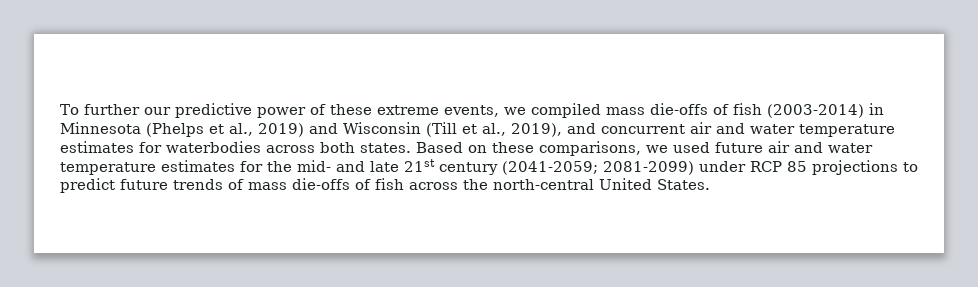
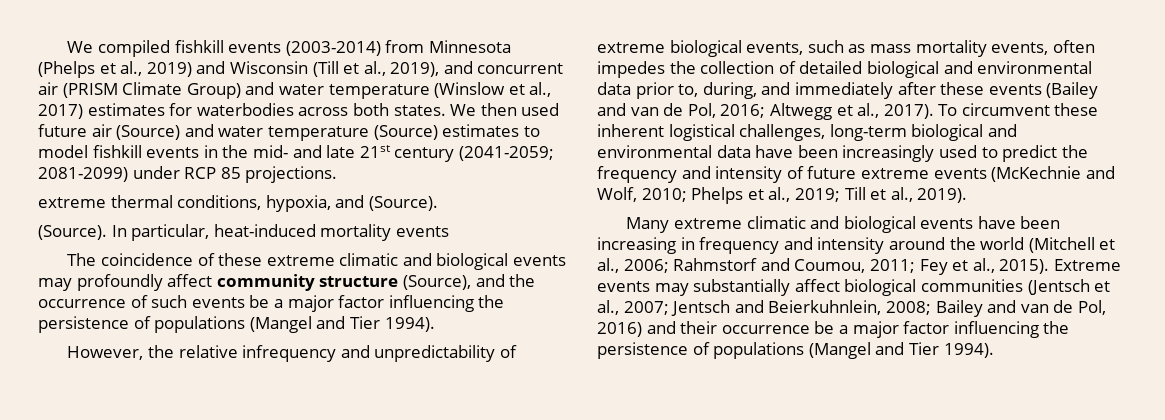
[60,103,884,118] To further our predictive power of these extreme events, we compiled mass die-offs of fish (2003-2014) in -> [67,40,425,57] We compiled fishkill events (2003-2014) from
[716,123,895,137] and water temperature -> [62,82,552,99] [38,104,83,119] (PRISM Climate Group) and water temperature (Winslow et al., 2017)
[416,141,668,156] Based on these comparisons, we -> [450,103,517,116] We then
[794,142,873,153] [60,160,263,175] and water temperature estimates for -> [116,124,540,141] [38,145,218,158] (Source) and water temperature (Source) estimates to model fishkill events in
[812,160,918,175] [60,178,710,193] projections to predict future trends of mass die-offs of fish across the north-central United States. -> [245,166,338,183] [38,195,438,212] [38,224,449,241] [67,253,567,270] [38,274,536,291] [38,295,505,312] [38,316,435,333] [67,345,517,362] [597,40,1095,57] [597,61,1093,78] [597,82,1099,99] [597,103,1099,120] [597,124,1017,141] [597,145,1088,162] [597,166,1115,183] [597,187,968,204] [626,216,1061,233] [597,237,1116,254] [597,258,1121,275] [597,279,1111,296] [597,300,1106,317] [597,321,1070,338] [597,342,994,359] projections. // extreme thermal conditions, hypoxia, and (Source). // (Source). In particular, heat-induced mortality events // The coincidence of these extreme climatic and biological events may profoundly affect community structure (Source), and the occurrence of such events be a major factor influencing the persistence of populations (Mangel and Tier 1994). // However, the relative infrequency and unpredictability of extreme biological events, such as mass mortality events, often impedes the collection of detailed biological and environmental data prior to, during, and immediately after these events (Bailey and van de Pol, 2016; Altwegg et al., 2017). To circumvent these inherent logistical challenges, long-term biological and environmental data have been increasingly used to predict the frequency and intensity of future extreme events (McKechnie and Wolf, 2010; Phelps et al., 2019; Till et al., 2019). // Many extreme climatic and biological events have been increasing in frequency and intensity around the world (Mitchell et al., 2006; Rahmstorf and Coumou, 2011; Fey et al., 2015). Extreme events may substantially affect biological communities (Jentsch et al., 2007; Jentsch and Beierkuhnlein, 2008; Bailey and van de Pol, 2016) and their occurrence be a major factor influencing the persistence of populations (Mangel and Tier 1994).

